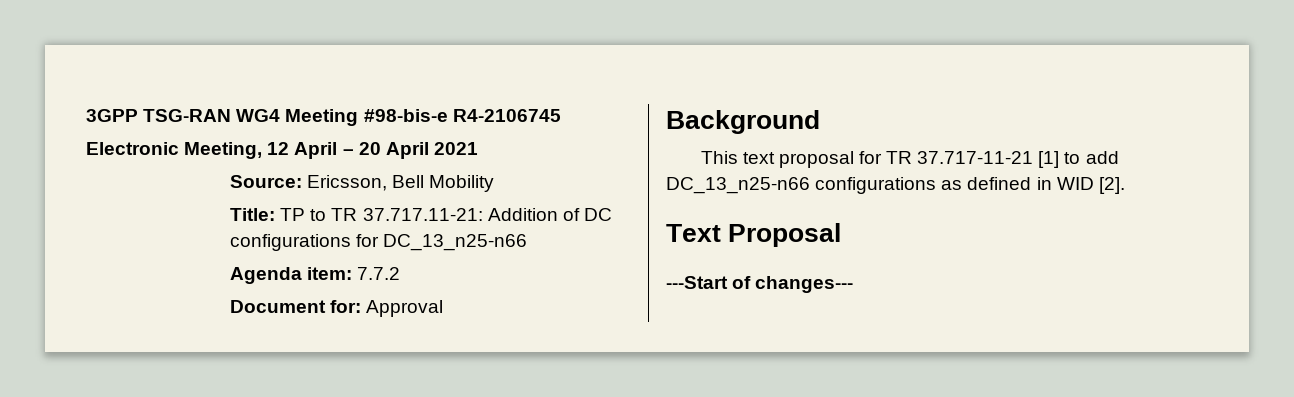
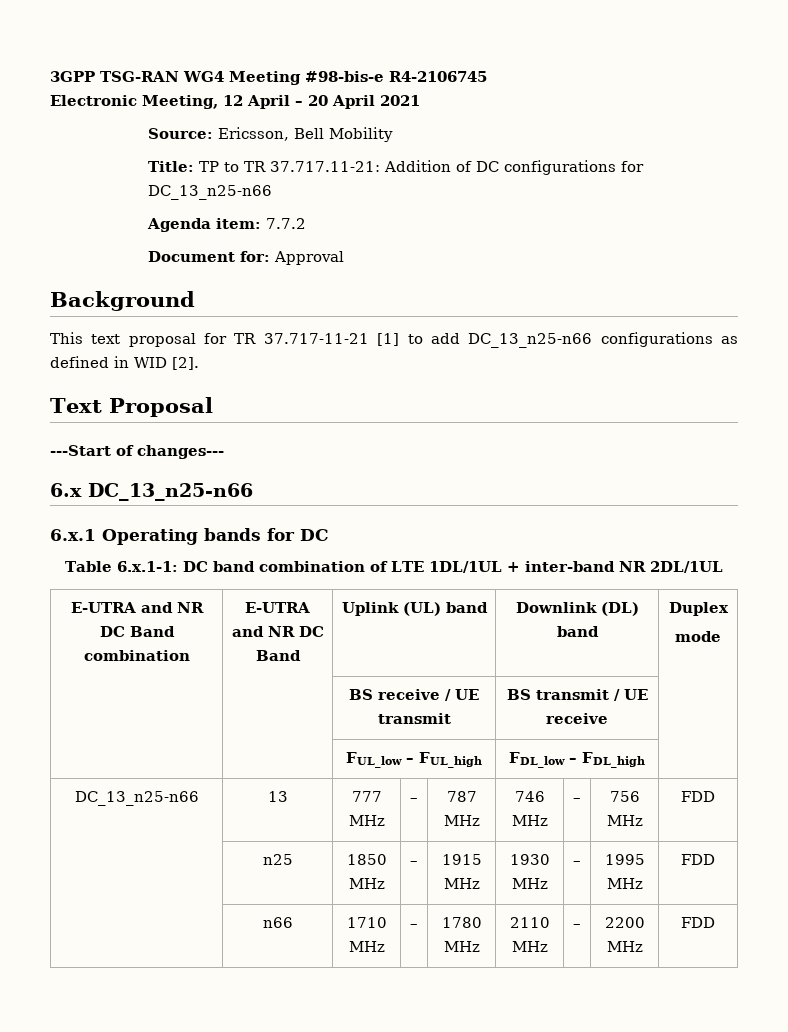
(854, 284) none -> [50,483,253,501] [50,528,329,545] [65,561,723,573] [70,602,204,613] [99,626,175,637] [83,650,190,661] [245,602,310,613] [231,626,324,637] [255,650,301,661] [341,602,488,616] [515,602,639,616] [556,626,599,637] [668,602,729,616] [675,631,721,642] [349,689,479,701] [377,713,451,724] [506,689,648,701] [546,713,608,724] [346,752,482,768] [509,752,645,768] [74,791,199,806] [267,791,288,802] [351,791,382,802] [348,815,385,826] [410,798,418,802] [446,791,477,802] [443,815,480,826] [514,791,545,802] [511,815,548,826] [573,798,581,802] [609,791,640,802] [606,815,643,826] [681,791,715,802] [262,854,293,865] [346,854,387,865] [348,878,385,889] [410,861,418,865] [441,854,482,865] [443,878,480,889] [509,854,550,865] [511,878,548,889] [573,861,581,865] [604,854,645,865] [606,878,643,889] [681,854,715,865] [262,917,293,928] [346,917,387,928] [348,941,385,952] [410,924,418,928] [441,917,482,928] [443,941,480,952] [509,917,550,928] [511,941,548,952] [573,924,581,928] [604,917,645,928] [606,941,643,952] [681,917,715,928] // 6.x DC_13_n25-n66 // 6.x.1 Operating bands for DC // Table 6.x.1-1: DC band combination of LTE 1DL/1UL + inter-band NR 2DL/1UL // E-UTRA and NR DC Band combination | E-UTRA and NR DC Band | Uplink (UL) band | Downlink (DL) band | Duplex // mode // | | BS receive / UE transmit | BS transmit / UE receive | // | | FUL_low – FUL_high | FDL_low – FDL_high | // DC_13_n25-n66 | 13 | 777 MHz | – | 787 MHz | 746 MHz | – | 756 MHz | FDD // | n25 | 1850 MHz | – | 1915 MHz | 1930 MHz | – | 1995 MHz | FDD // | n66 | 1710 MHz | – | 1780 MHz | 2110 MHz | – | 2200 MHz | FDD

